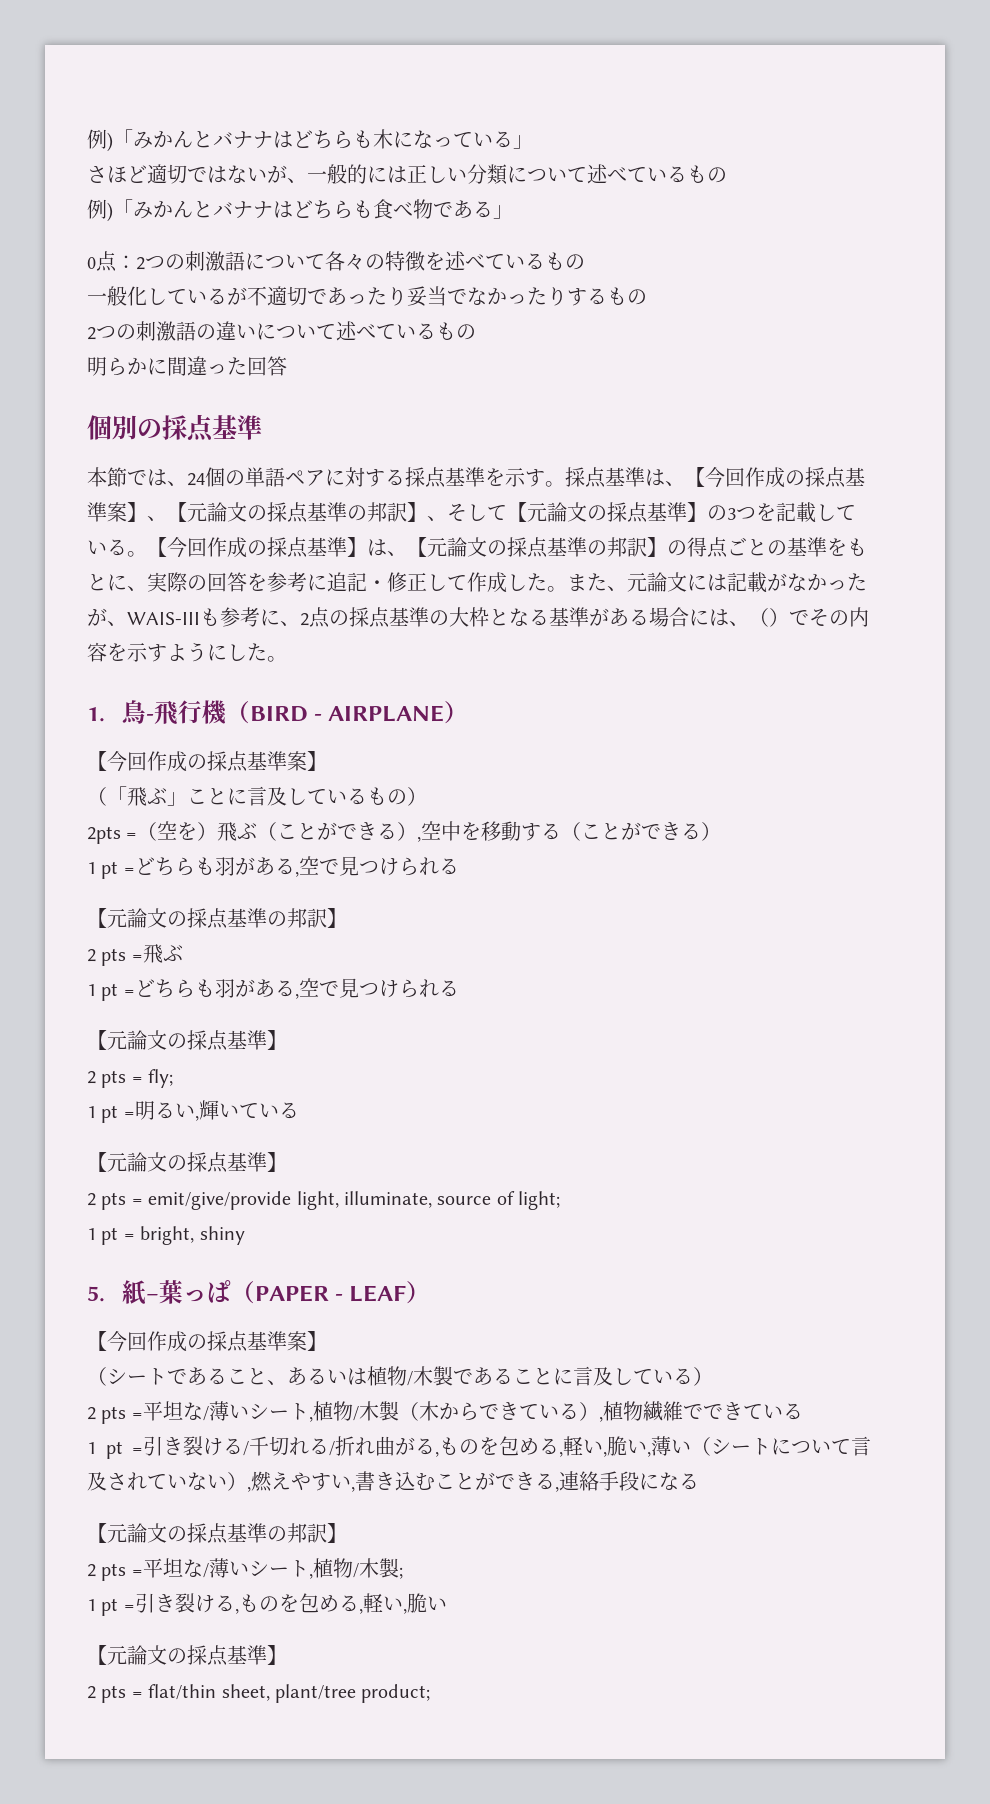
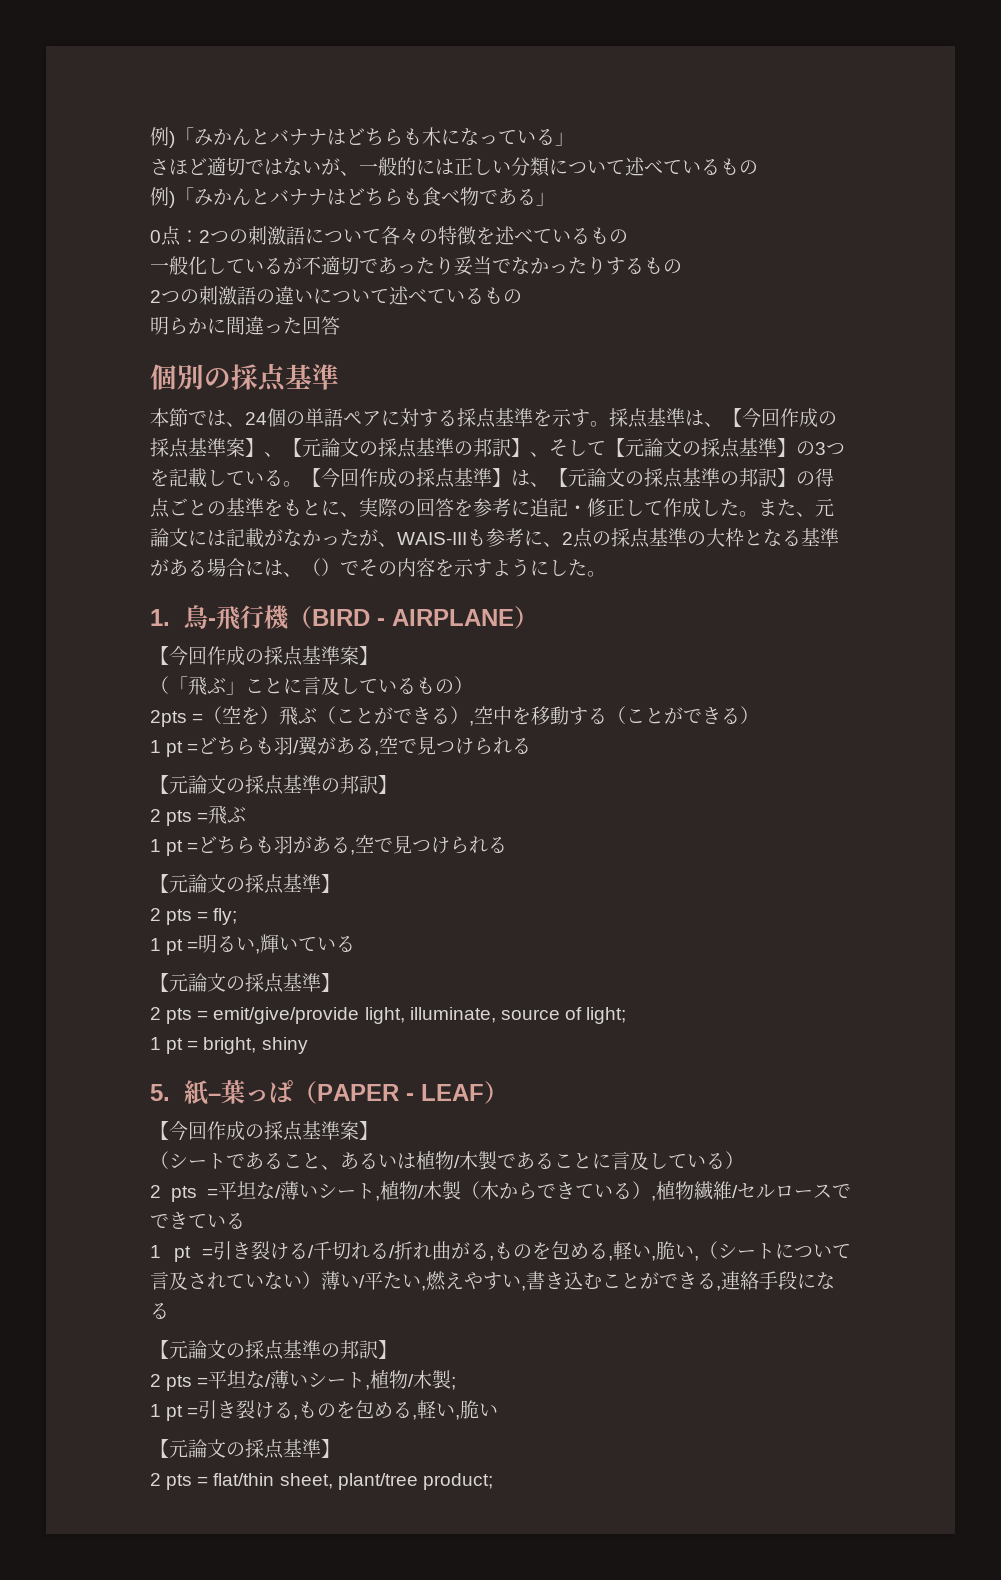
(235, 866) none -> [293,736,319,756] /翼
(683, 1411) none -> [732,1183,832,1198] /セルロース
[651,1436,691,1456] 薄い -> (699, 1258) none
(247, 1481) none -> [321,1271,421,1290] 薄い/平たい

